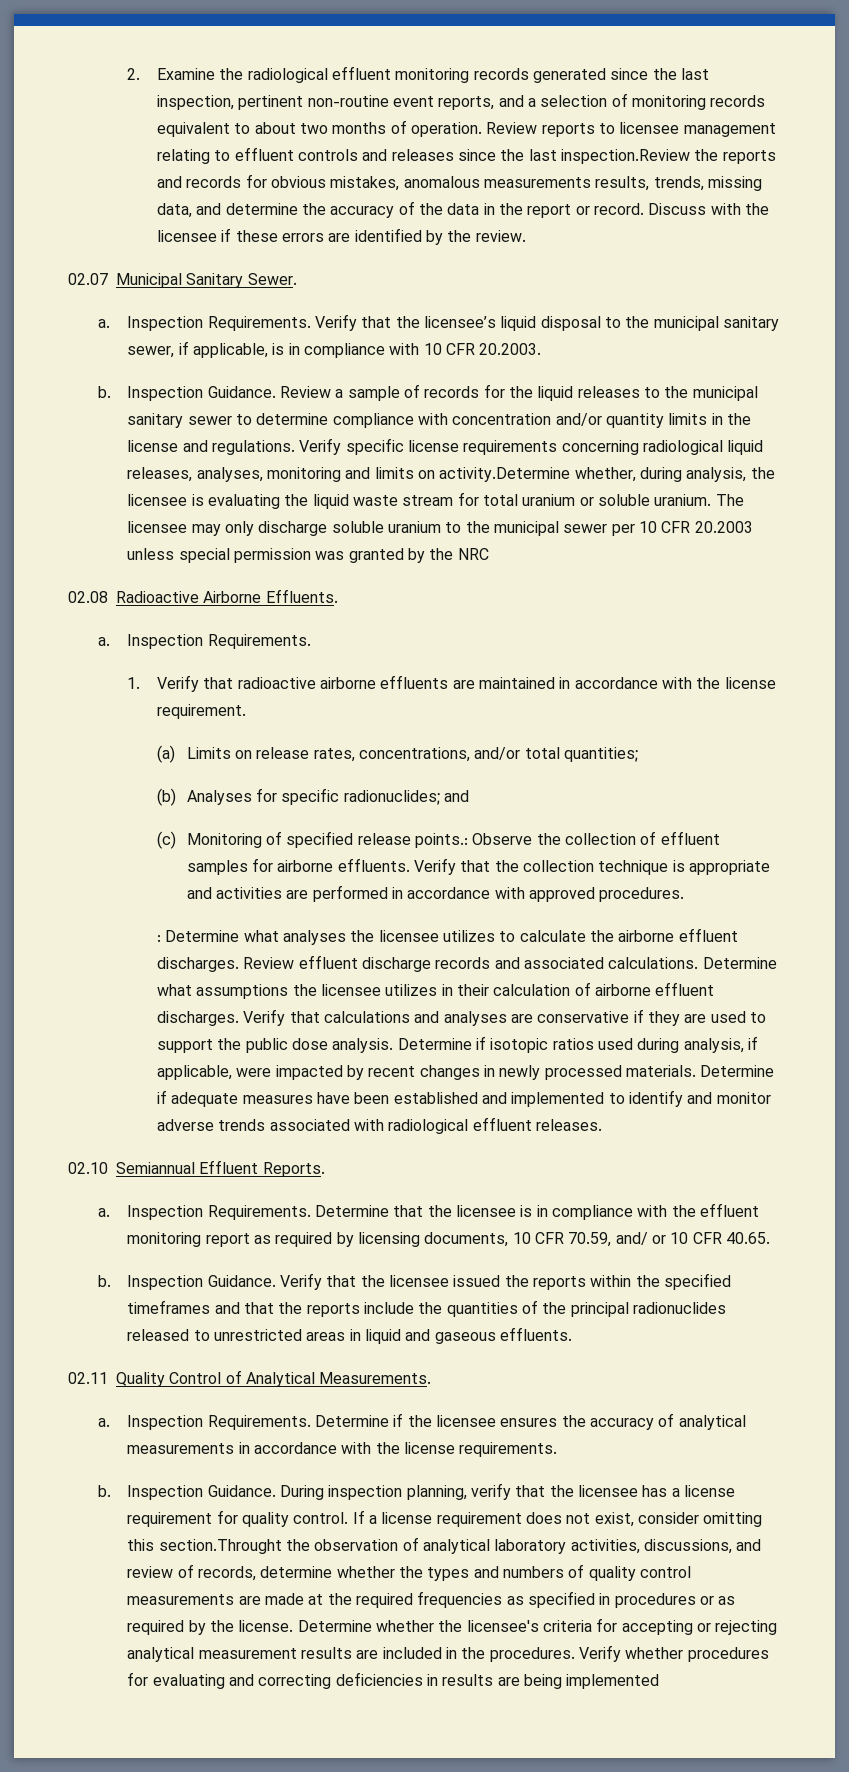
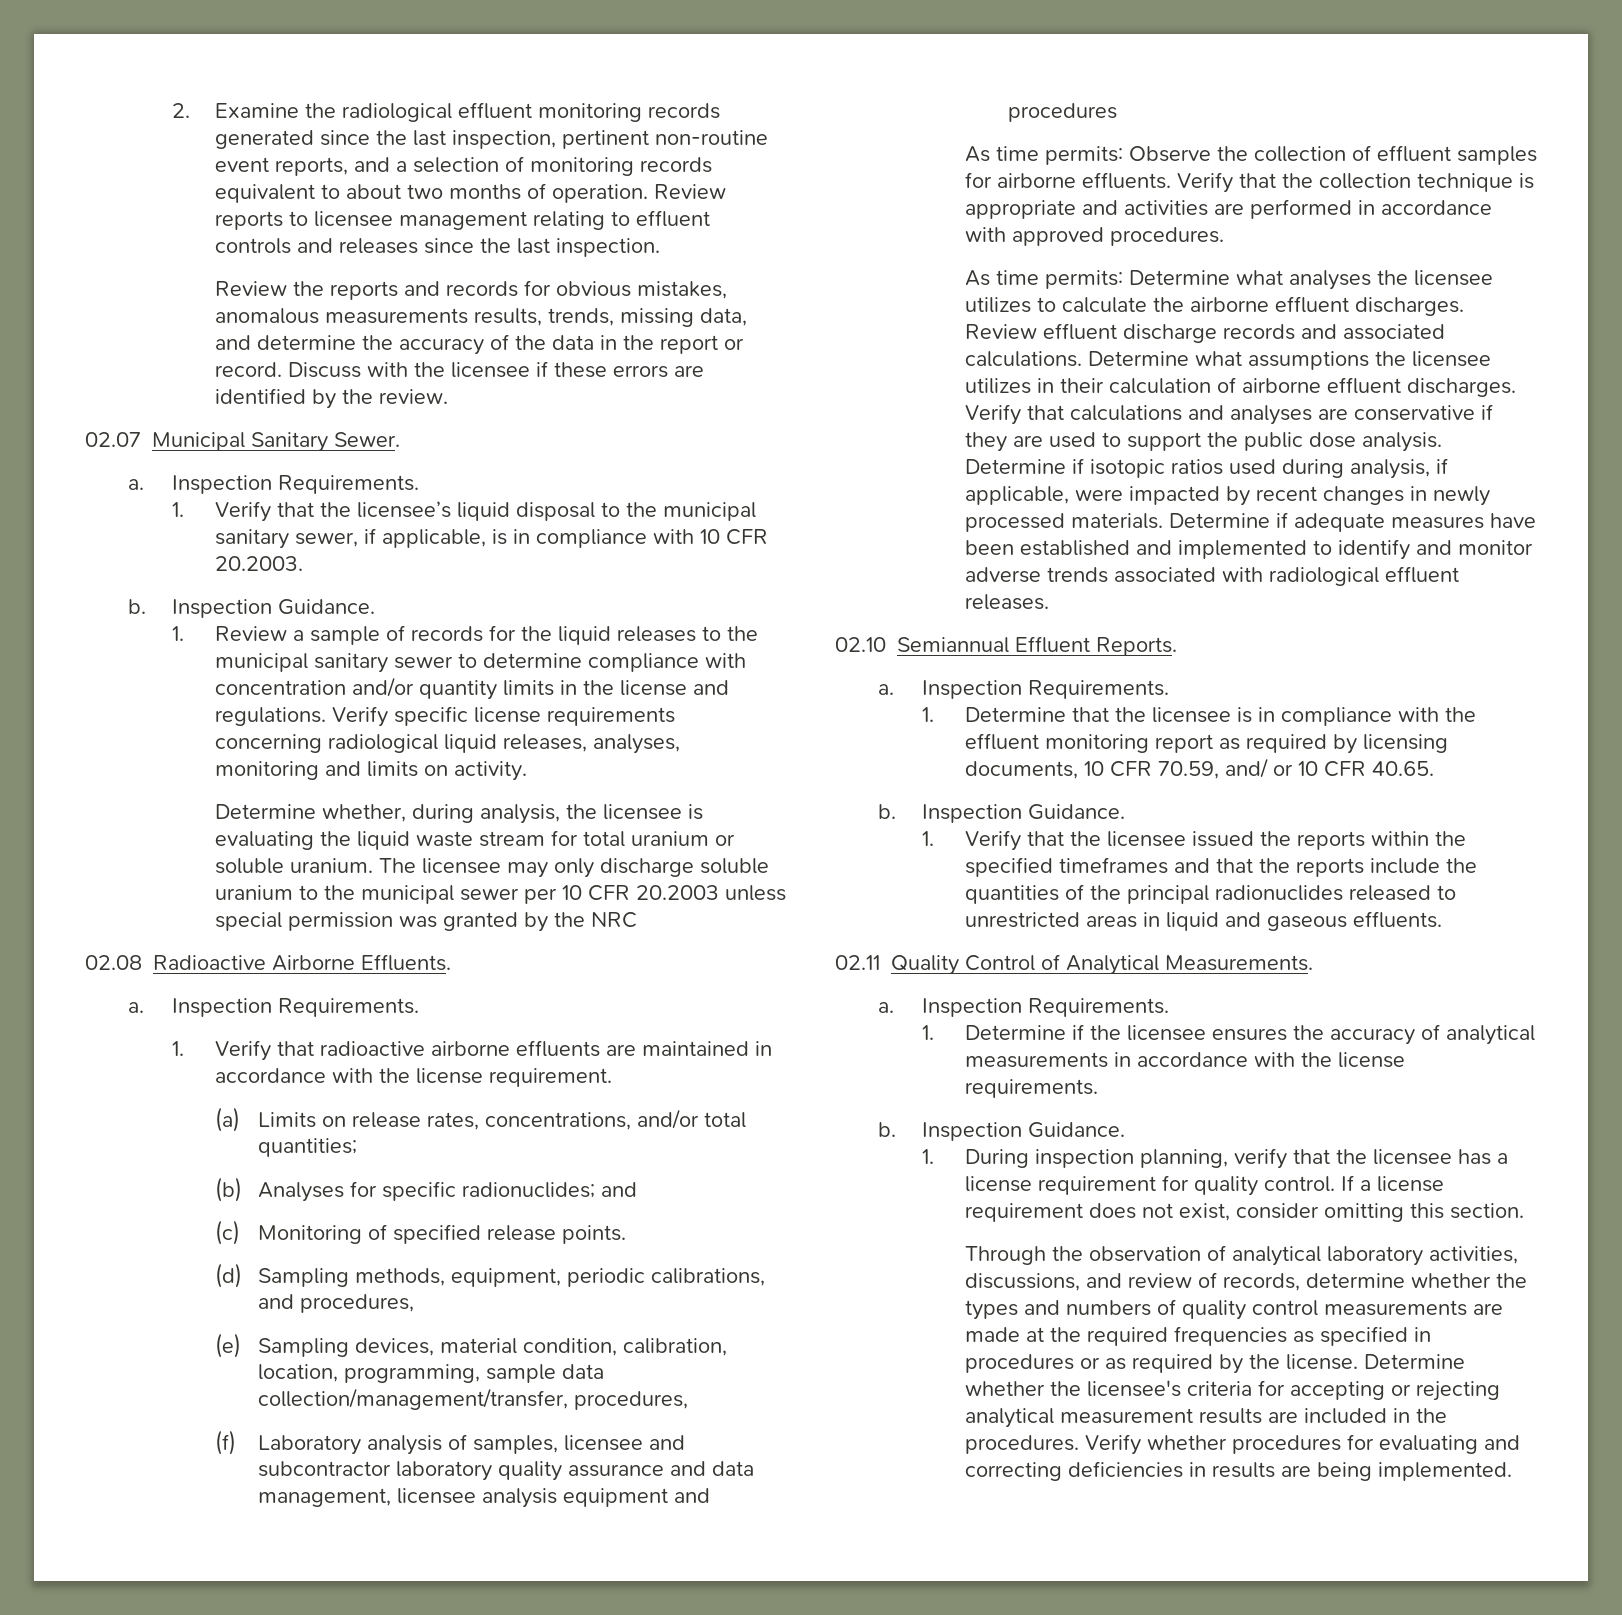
[560,149,690,164] inspection.Review -> [555,238,660,257] [214,281,287,296] inspection. // Review
(311, 323) none -> [171,502,184,517] // 1.
(276, 392) none -> [171,626,184,641] // 1.
[439,467,571,482] activity.Determine -> [453,761,527,781] [214,804,316,819] activity. // Determine
[415,833,469,848] points.: -> [562,1225,627,1244] [214,1263,766,1288] [258,1294,415,1313] [214,1333,728,1358] [258,1364,605,1383] [258,1388,689,1410] [214,1430,686,1455] [258,1461,755,1481] [258,1488,711,1508] [1008,103,1118,122] [964,146,1123,165] points. // (d) Sampling methods, equipment, periodic calibrations, and procedures, // (e) Sampling devices, material condition, calibration, location, programming, sample data collection/management/transfer, procedures, // (f) Laboratory analysis of samples, licensee and subcontractor laboratory quality assurance and data management, licensee analysis equipment and procedures // As time permits:
[157,935,162,942] : -> [964,270,1123,289] As time permits:
(311, 1212) none -> [921,707,934,722] // 1.
(276, 1281) none -> [921,831,934,846] // 1.
(311, 1422) none -> [921,1025,934,1040] // 1.
(276, 1491) none -> [921,1149,934,1164] // 1.
[158,1539,282,1554] section.Throught -> [1449,1203,1524,1219] [964,1246,1046,1265] section. // Through
[566,1674,660,1689] implemented -> [1377,1462,1512,1481] implemented.

